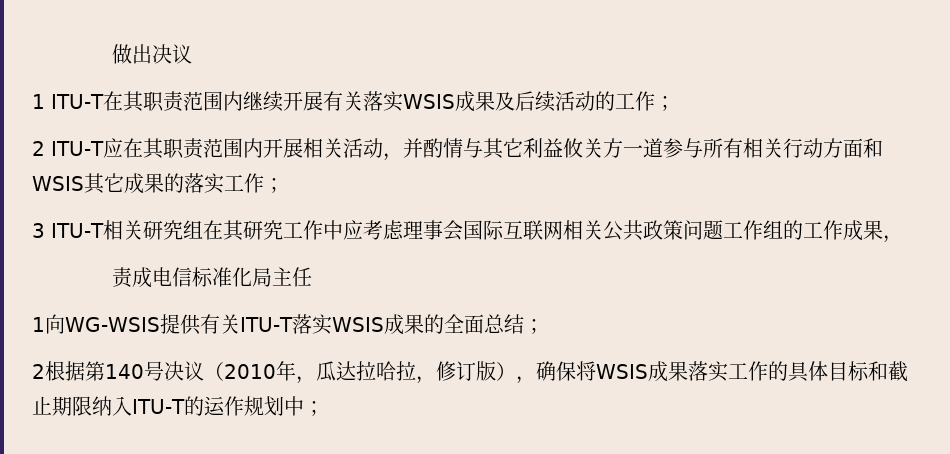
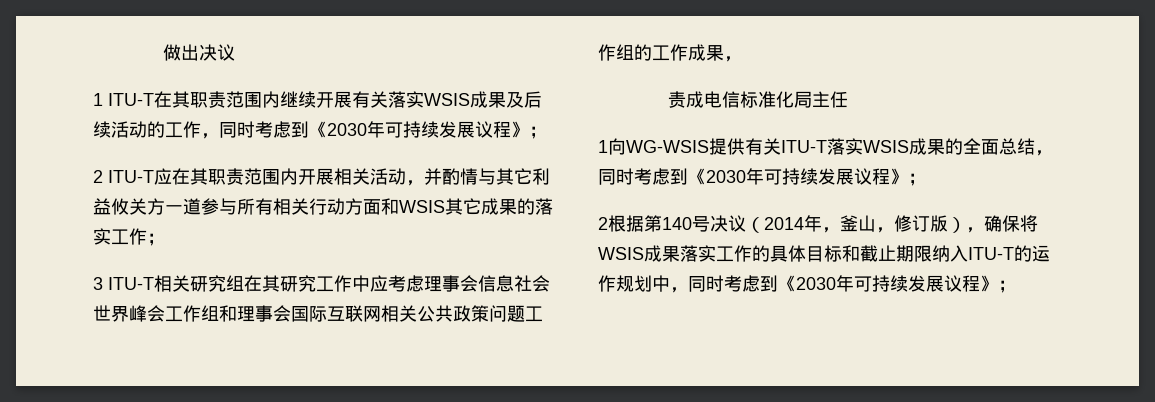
(655, 101) none -> [201,121,529,139] ，同时考虑到《2030年可持续发展议程》
(463, 230) none -> [478,275,550,292] [93,305,291,322] 信息社会世界峰会工作组和理事会
(524, 324) none -> [1035,150,1053,156] [598,168,908,185] ，同时考虑到《2030年可持续发展议程》
[224,361,416,384] 2010年，瓜达拉哈拉 -> [764,215,876,233] 2014年，釜山
(304, 406) none -> [670,275,998,293] ，同时考虑到《2030年可持续发展议程》

